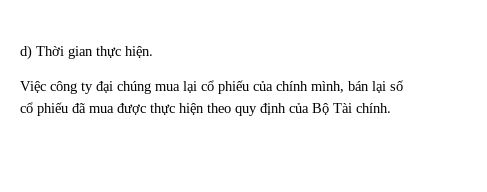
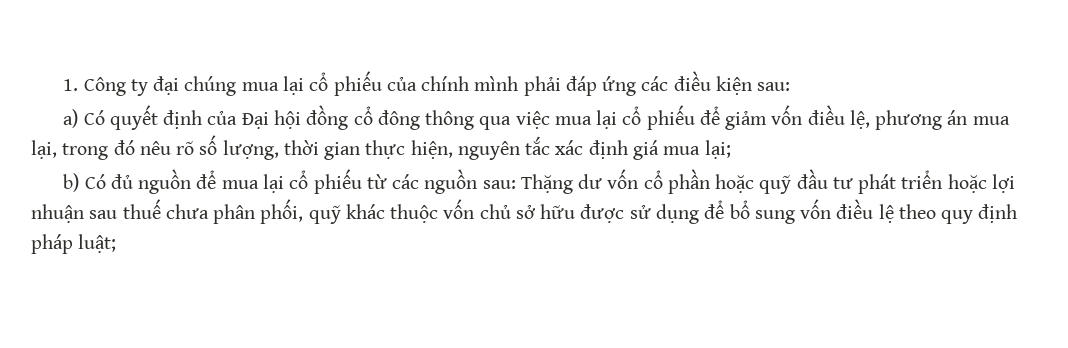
[20,45,153,60] [20,81,77,94] d) Thời gian thực hiện. // Việc công -> [63,77,126,96] 1. Công
[311,80,404,93] [20,102,391,116] mình, bán lại số cổ phiếu đã mua được thực hiện theo quy định của Bộ Tài chính. -> [474,71,791,96] [63,105,1010,130] [31,135,731,160] [63,169,1016,194] [31,199,1018,224] [31,234,117,254] mình phải đáp ứng các điều kiện sau: // a) Có quyết định của Đại hội đồng cổ đông thông qua việc mua lại cổ phiếu để giảm vốn điều lệ, phương án mua lại, trong đó nêu rõ số lượng, thời gian thực hiện, nguyên tắc xác định giá mua lại; // b) Có đủ nguồn để mua lại cổ phiếu từ các nguồn sau: Thặng dư vốn cổ phần hoặc quỹ đầu tư phát triển hoặc lợi nhuận sau thuế chưa phân phối, quỹ khác thuộc vốn chủ sở hữu được sử dụng để bổ sung vốn điều lệ theo quy định pháp luật;

